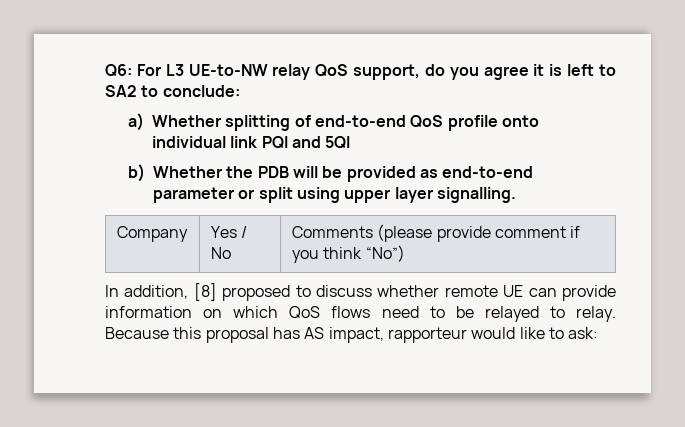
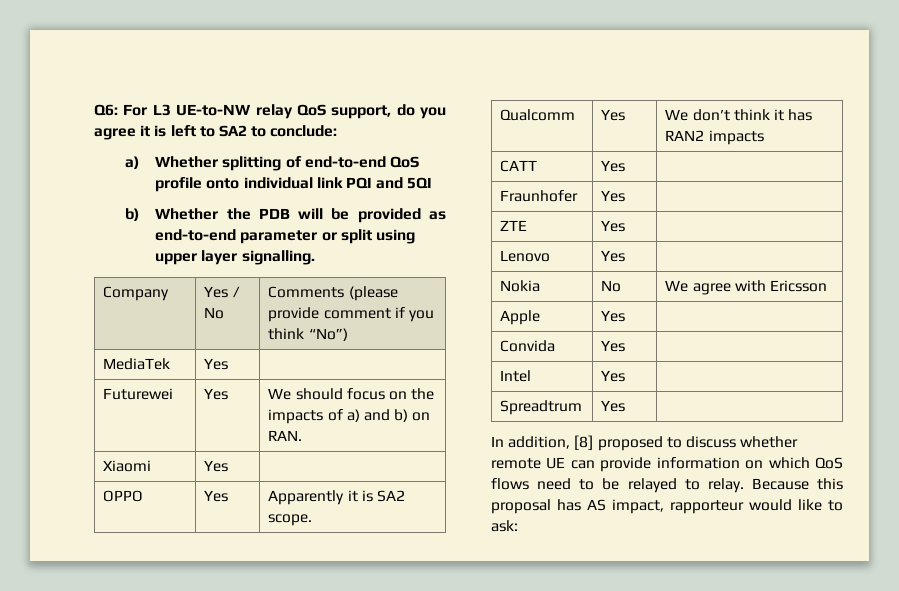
(405, 253) none -> [103,358,171,370] [204,358,229,370] [103,388,174,400] [204,388,229,400] [268,388,435,400] [268,409,431,424] [268,430,303,441] [103,460,152,472] [204,460,229,472] [103,490,144,502] [204,490,229,502] [268,490,405,505] [268,514,313,526] [500,109,576,121] [601,109,626,121] [665,109,813,121] [665,130,764,145] [500,160,538,172] [601,160,626,172] [500,190,579,202] [601,190,626,202] [500,220,528,231] [601,220,626,232] [500,250,551,262] [601,250,626,262] [500,280,541,292] [601,280,622,292] [665,280,827,295] [500,310,541,325] [601,310,626,322] [500,340,556,352] [601,340,626,352] [500,370,532,382] [601,370,626,382] [500,400,583,415] [601,400,626,412] // MediaTek | Yes | // Futurewei | Yes | We should focus on the impacts of a) and b) on RAN. // Xiaomi | Yes | // OPPO | Yes | Apparently it is SA2 scope. // Qualcomm | Yes | We don’t think it has RAN2 impacts // CATT | Yes | // Fraunhofer | Yes | // ZTE | Yes | // Lenovo | Yes | // Nokia | No | We agree with Ericsson // Apple | Yes | // Convida | Yes | // Intel | Yes | // Spreadtrum | Yes |

